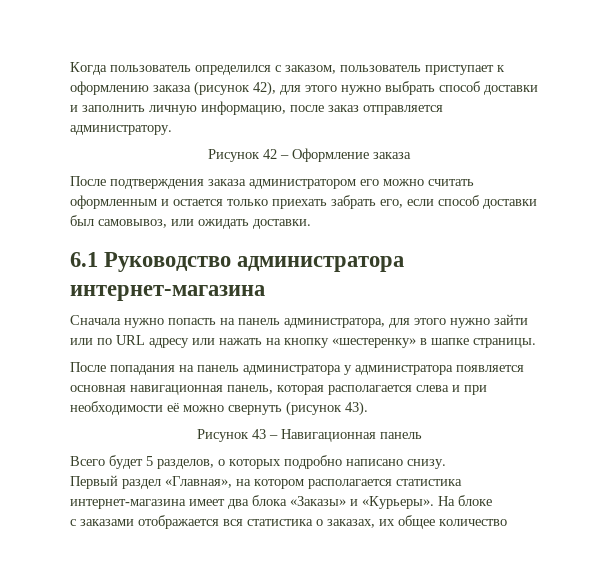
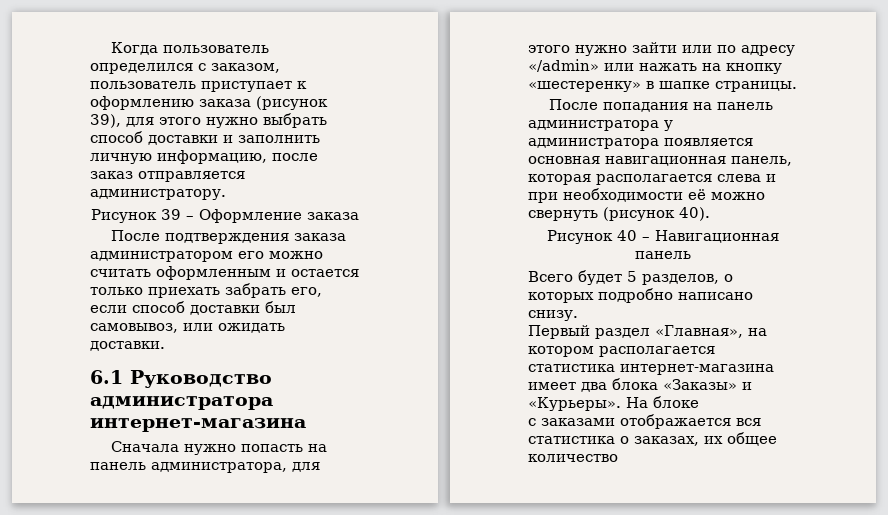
[253,81,276,96] 42), -> [90,114,121,128] 39),
[263,149,277,159] 42 -> [161,209,181,220] 39
[116,335,189,348] URL адресу -> [741,45,795,56] [528,59,599,72] адресу «/admin»
[345,401,368,416] [196,429,266,442] 43). // Рисунок 43 -> [679,207,710,221] [547,230,637,244] 40). // Рисунок 40

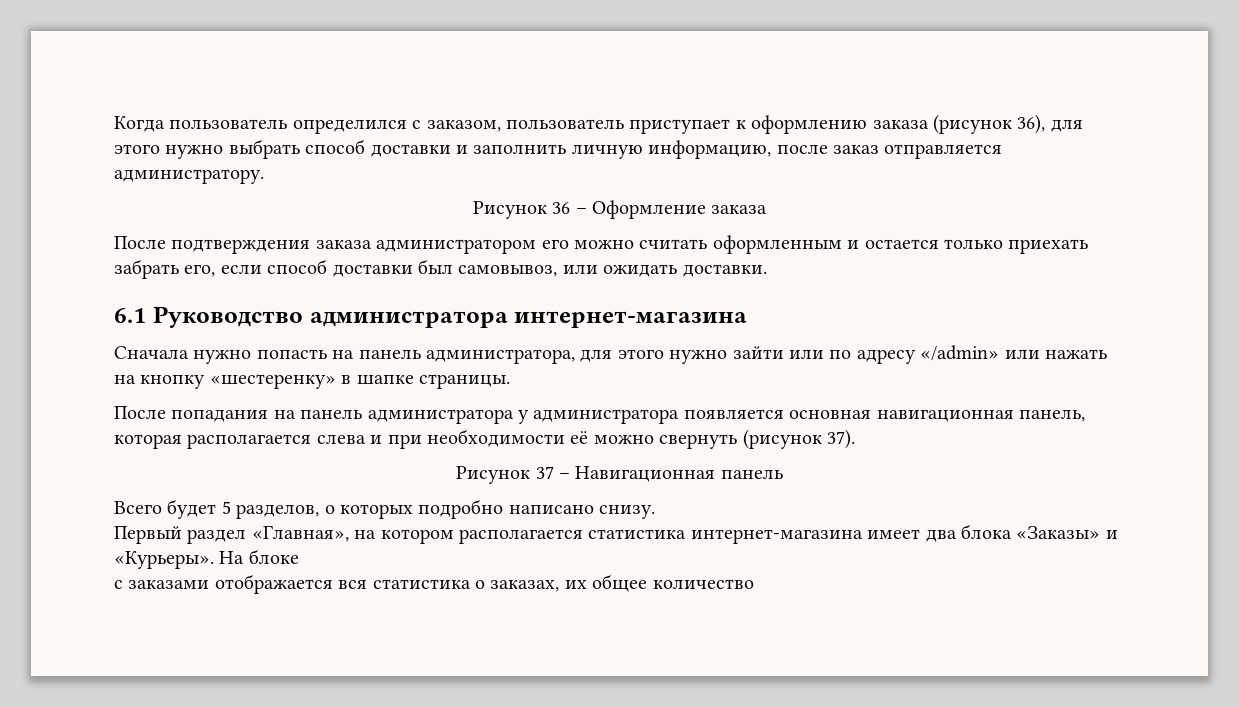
[90,114,121,128] 39), -> [1017,114,1046,134] 36),
[161,209,181,220] 39 -> [552,202,571,214] 36
[679,207,710,221] [547,230,637,244] 40). // Рисунок 40 -> [826,429,855,449] [456,466,554,484] 37). // Рисунок 37

